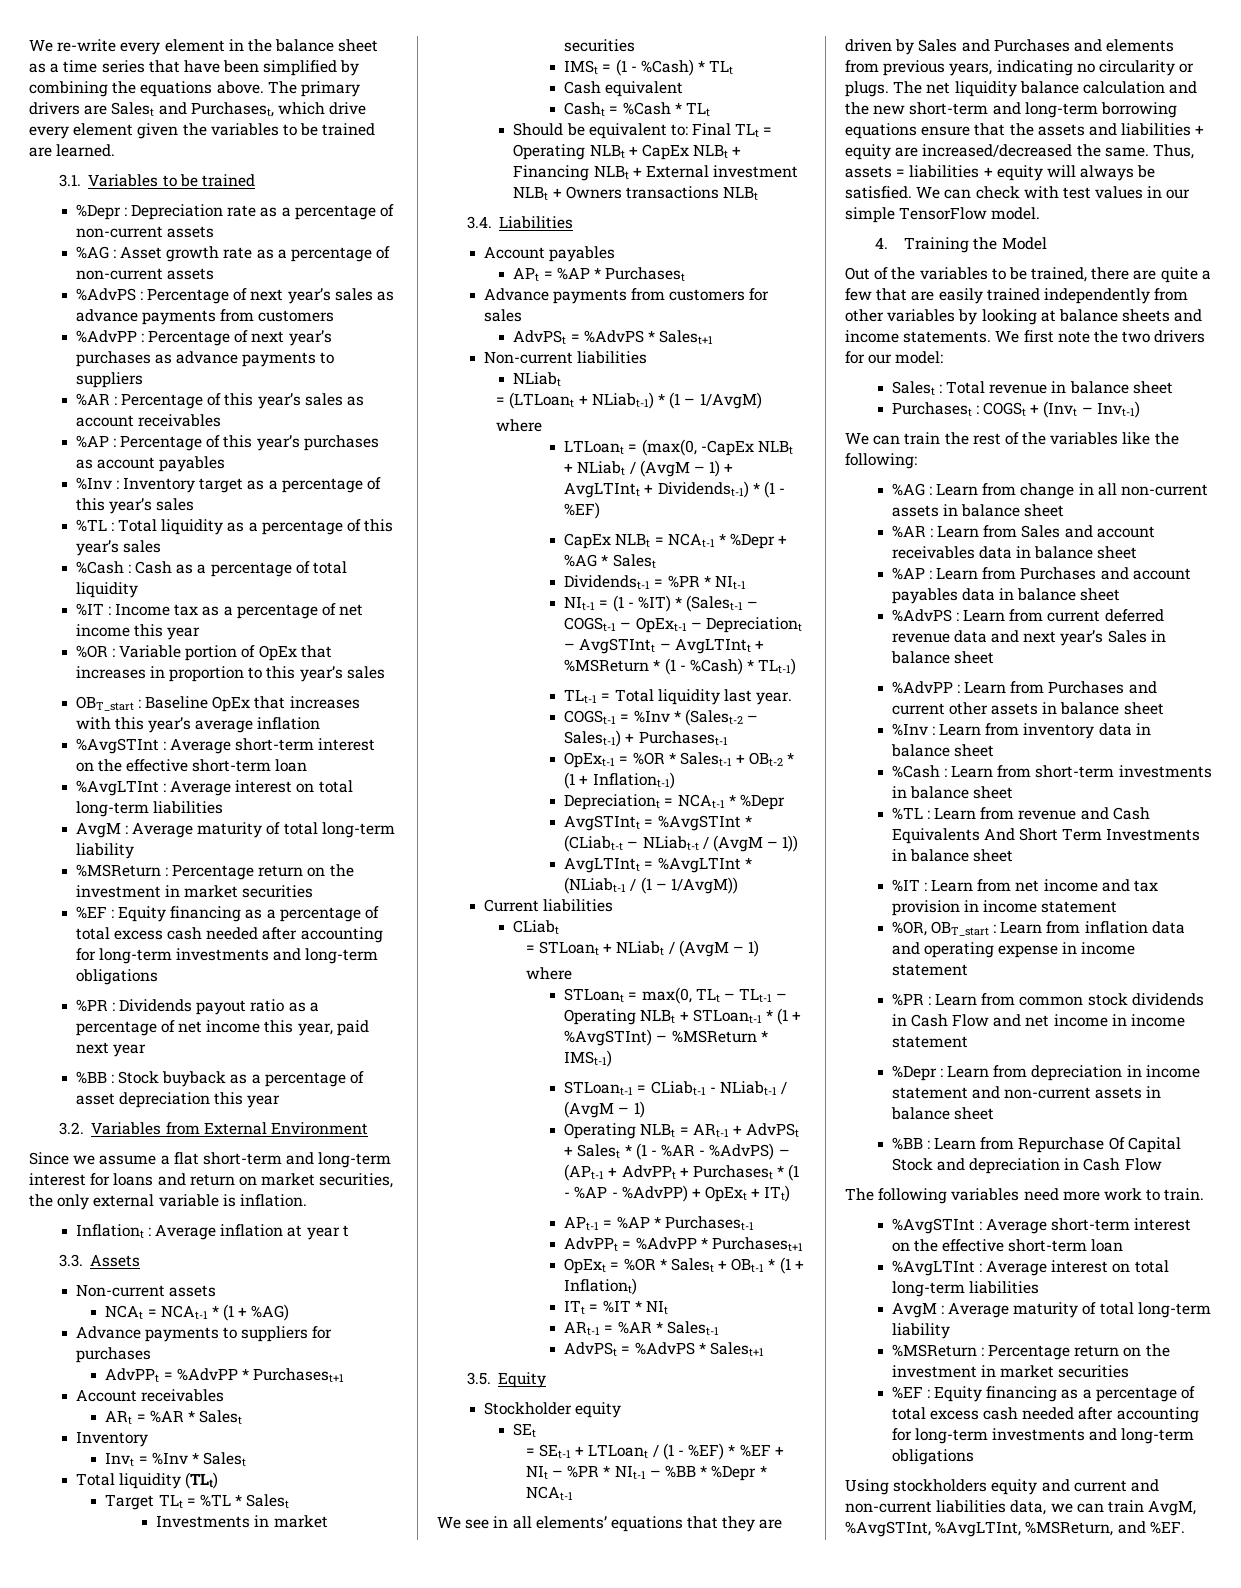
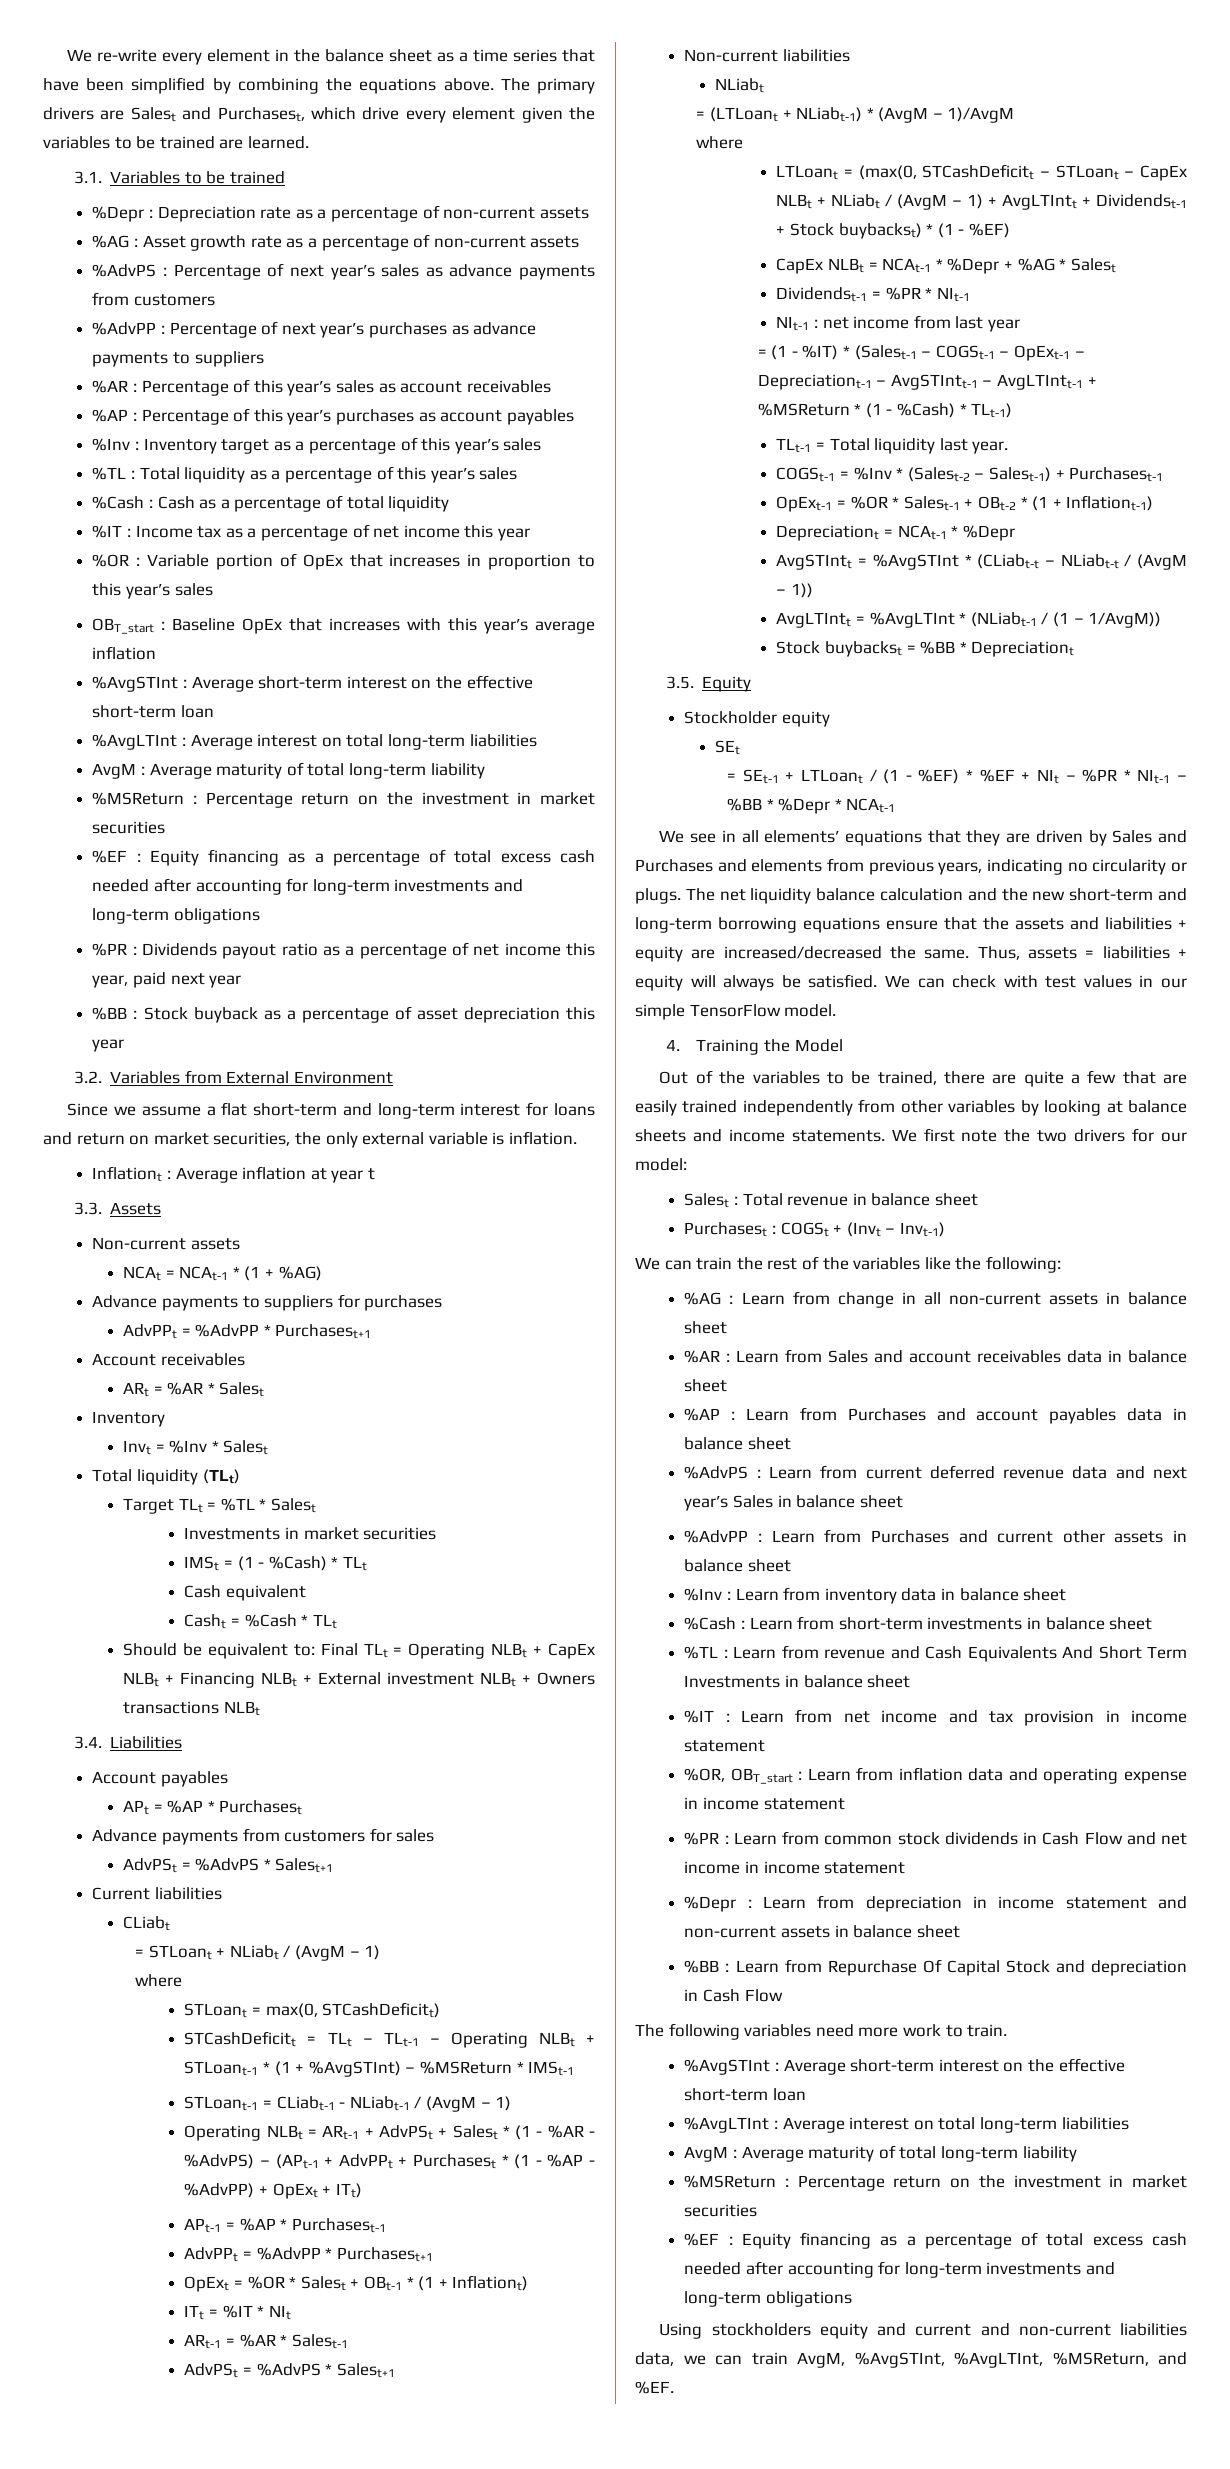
[483,351,647,364] [513,372,562,387] [496,392,762,409] [496,419,543,432] [564,439,793,456] [564,460,734,477] [564,481,786,498] [564,502,601,519] [564,533,788,549] [564,554,656,569] [564,575,746,590] [564,595,759,612] [564,617,802,633] [564,638,764,654] [564,658,797,675] [564,689,793,705] [564,709,759,726] [564,730,728,747] [564,752,795,768] [564,772,675,789] [564,794,785,810] [564,815,752,831] [564,835,799,852] [564,857,752,873] [564,877,738,894] // Non-current liabilities // NLiabt // = (LTLoant + NLiabt-1) * (1 – 1/AvgM) // where // LTLoant = (max(0, -CapEx NLBt + NLiabt / (AvgM – 1) + AvgLTIntt + Dividendst-1) * (1 - %EF) // CapEx NLBt = NCAt-1 * %Depr + %AG * Salest // Dividendst-1 = %PR * NIt-1 // NIt-1 = (1 - %IT) * (Salest-1 – COGSt-1 – OpExt-1 – Depreciationt – AvgSTIntt – AvgLTIntt + %MSReturn * (1 - %Cash) * TLt-1) // TLt-1 = Total liquidity last year. // COGSt-1 = %Inv * (Salest-2 – Salest-1) + Purchasest-1 // OpExt-1 = %OR * Salest-1 + OBt-2 * (1 + Inflationt-1) // Depreciationt = NCAt-1 * %Depr // AvgSTIntt = %AvgSTInt * (CLiabt-t – NLiabt-t / (AvgM – 1)) // AvgLTIntt = %AvgLTInt * (NLiabt-1 / (1 – 1/AvgM)) -> (334, 1865) none
(692, 995) none -> [322,2002,441,2018] [184,2031,317,2047] STCashDeficitt) // STCashDeficitt =
[564,1050,613,1067] IMSt-1) -> [528,2061,575,2076] IMSt-1
(764, 1349) none -> [684,49,850,62] [715,78,765,93] [696,107,1015,123] [696,136,744,149] [776,164,1187,181] [776,194,1188,210] [776,223,1010,239] [776,258,1116,274] [776,287,970,302] [776,315,1020,332] [757,345,1085,361] [757,374,1097,390] [757,403,1013,418] [776,438,1009,454] [776,467,1164,482] [776,495,1154,512] [776,525,1015,541] [776,554,1187,570] [776,583,813,598] [776,612,1162,628] [776,641,1075,657] // Non-current liabilities // NLiabt // = (LTLoant + NLiabt-1) * (AvgM – 1)/AvgM // where // LTLoant = (max(0, STCashDeficitt – STLoant – CapEx NLBt + NLiabt / (AvgM – 1) + AvgLTIntt + Dividendst-1 + Stock buybackst) * (1 - %EF) // CapEx NLBt = NCAt-1 * %Depr + %AG * Salest // Dividendst-1 = %PR * NIt-1 // NIt-1 : net income from last year // = (1 - %IT) * (Salest-1 – COGSt-1 – OpExt-1 – Depreciationt-1 – AvgSTIntt-1 – AvgLTIntt-1 + %MSReturn * (1 - %Cash) * TLt-1) // TLt-1 = Total liquidity last year. // COGSt-1 = %Inv * (Salest-2 – Salest-1) + Purchasest-1 // OpExt-1 = %OR * Salest-1 + OBt-2 * (1 + Inflationt-1) // Depreciationt = NCAt-1 * %Depr // AvgSTIntt = %AvgSTInt * (CLiabt-t – NLiabt-t / (AvgM – 1)) // AvgLTIntt = %AvgLTInt * (NLiabt-1 / (1 – 1/AvgM)) // Stock buybackst = %BB * Depreciationt

